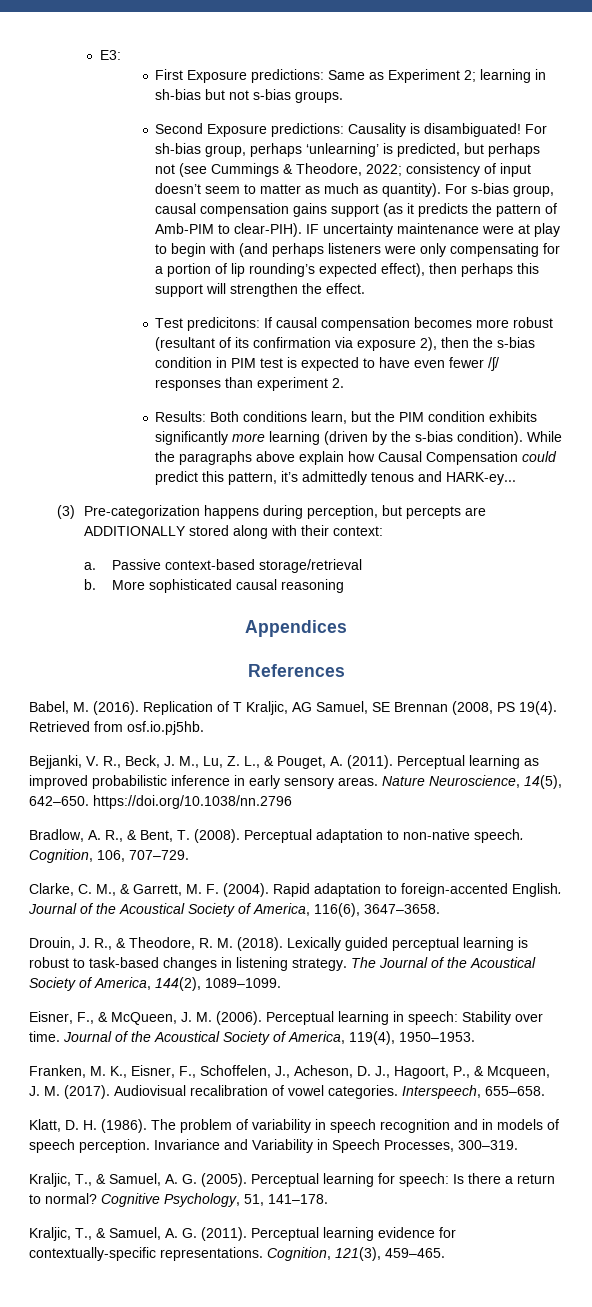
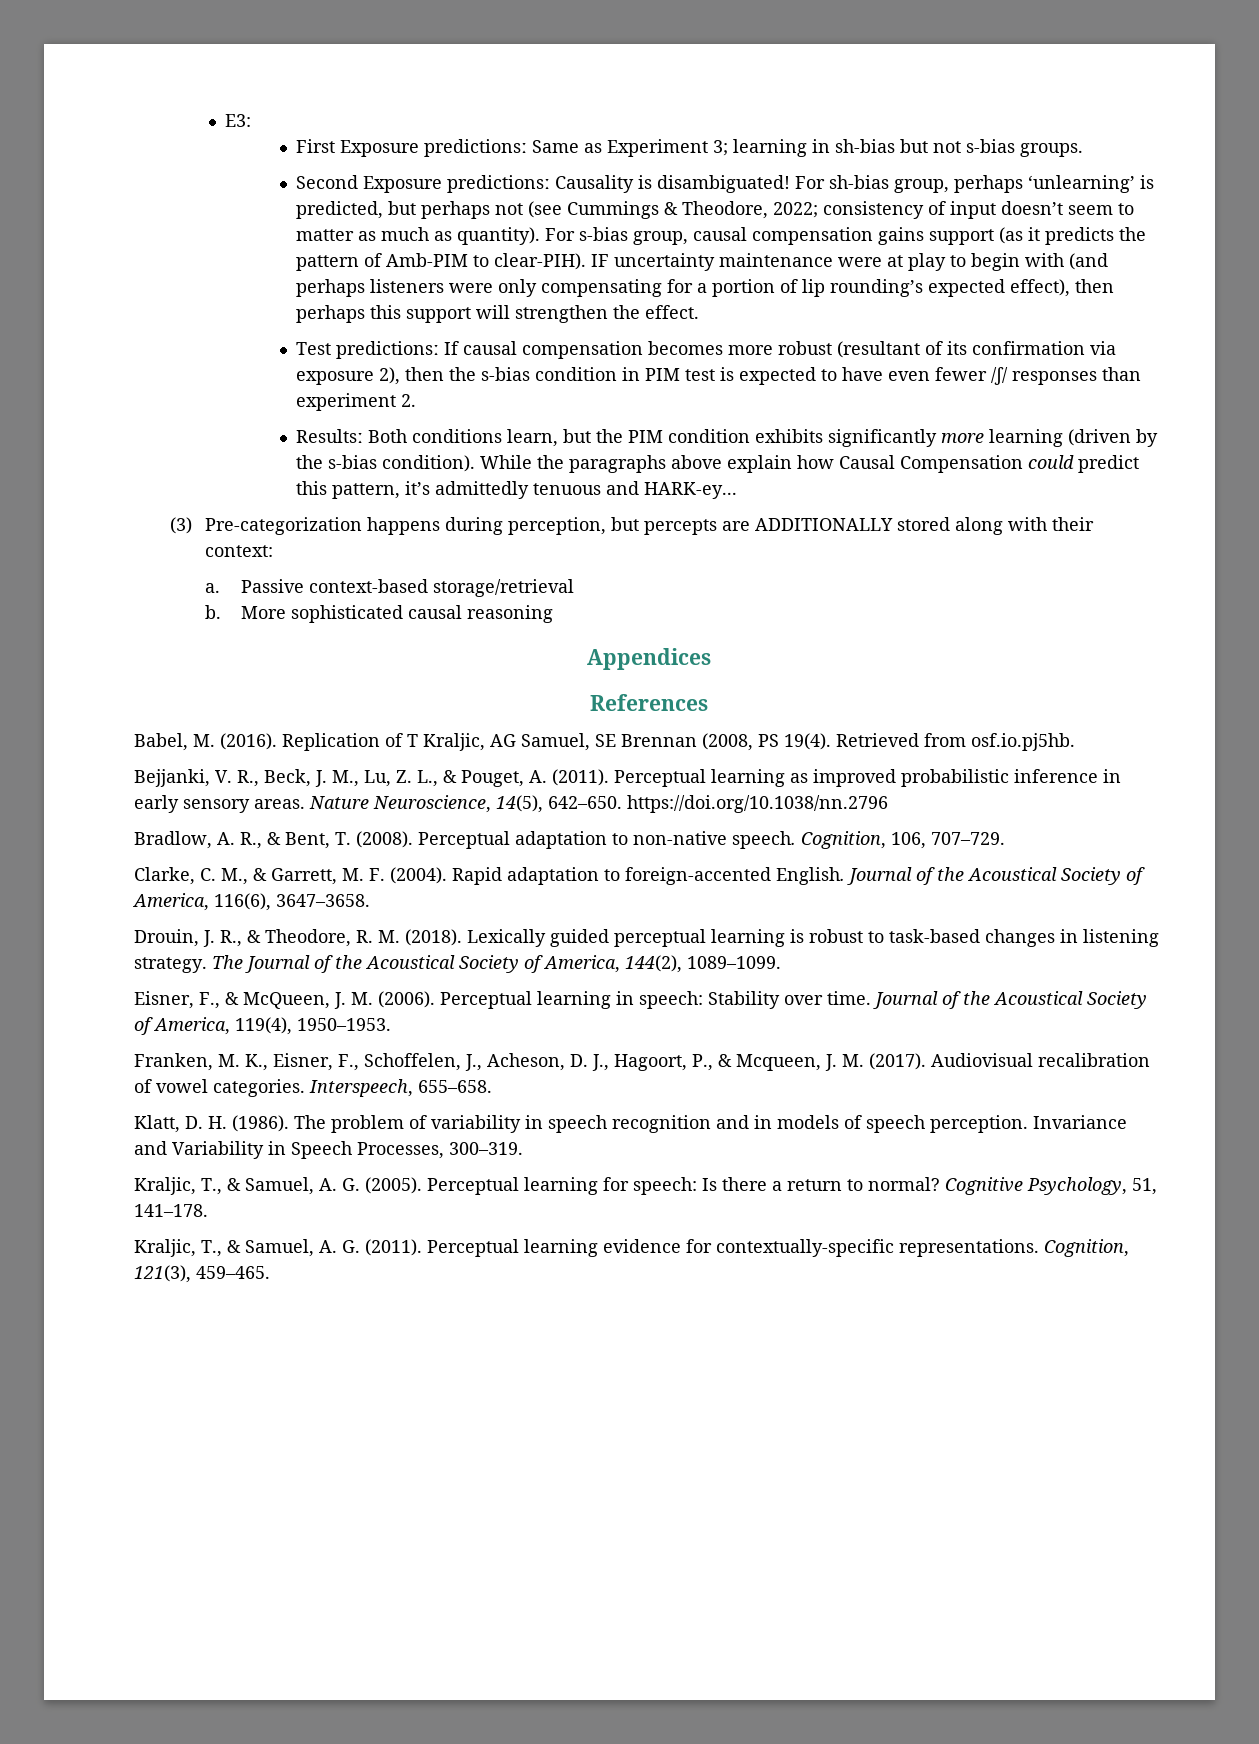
[464,70,477,82] 2; -> [712,140,728,156] 3;
[424,123,522,137] disambiguatedǃ -> [656,175,790,193] disambiguated!
[187,317,261,331] predicitonsː -> [335,341,439,359] predictionsː
[371,472,415,482] tenous -> [532,483,601,495] tenuous

